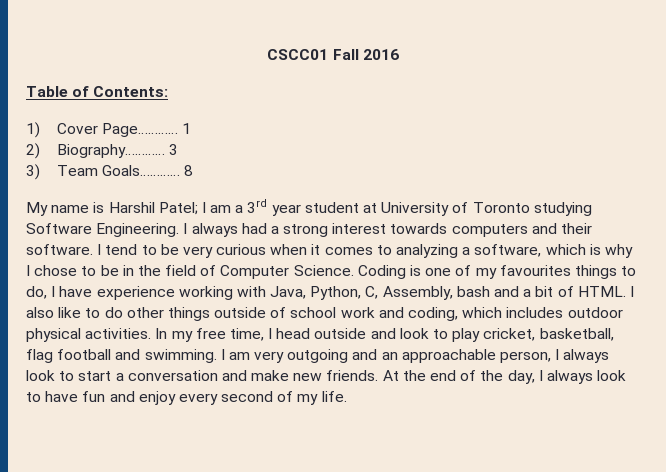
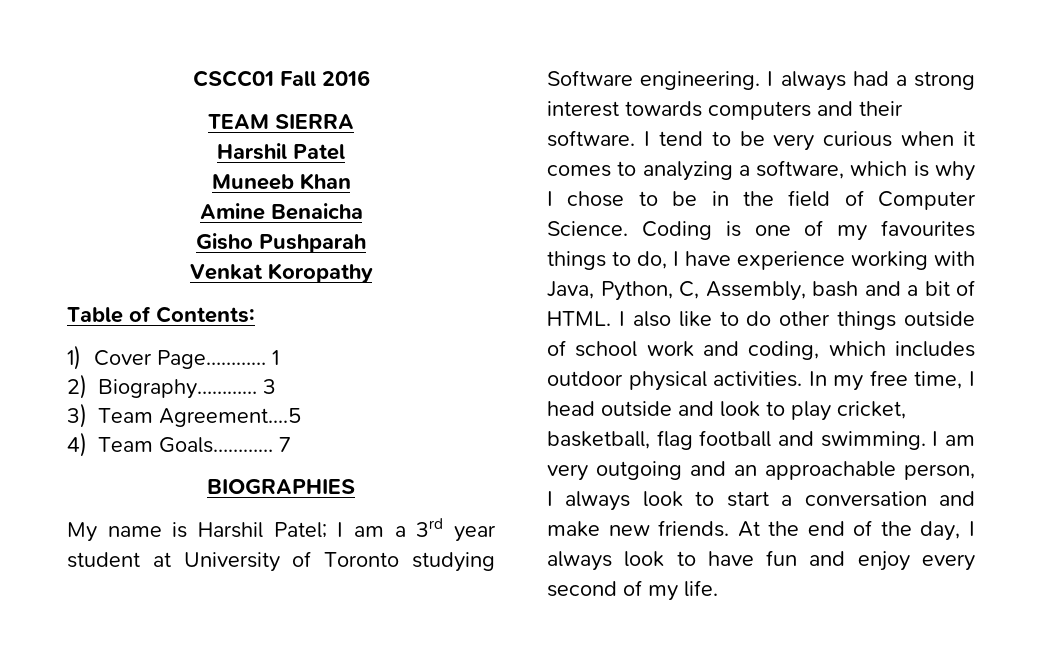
(399, 54) none -> [208,114,354,129] [217,143,345,160] [211,173,351,190] [199,203,363,220] [196,233,366,253] [189,263,373,283] // TEAM SIERRA // Harshil Patel // Muneeb Khan // Amine Benaicha // Gisho Pushparah // Venkat Koropathy
[101,165,194,176] Goals………… 8 -> [159,408,301,427] [67,432,291,457] [207,479,355,494] Agreement....5 // 4) Team Goals………… 7 // BIOGRAPHIES
[96,223,180,237] Engineering. -> [640,71,761,90] engineering.

